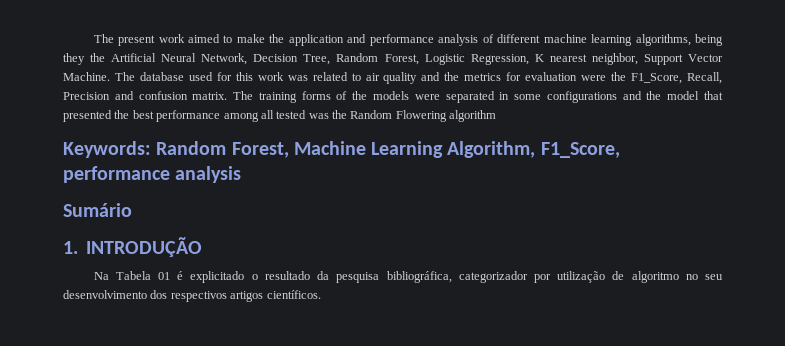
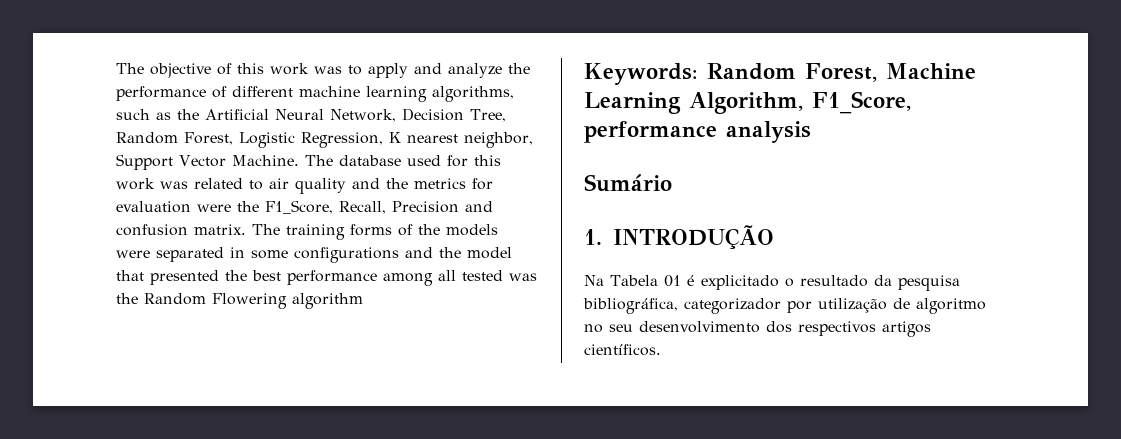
[93,34,479,46] The present work aimed to make the application and performance analysis -> [116,63,530,78] [116,86,206,101] The objective of this work was to apply and analyze the performance
[695,34,723,46] [63,53,85,65] being they -> [116,109,171,120] such as

